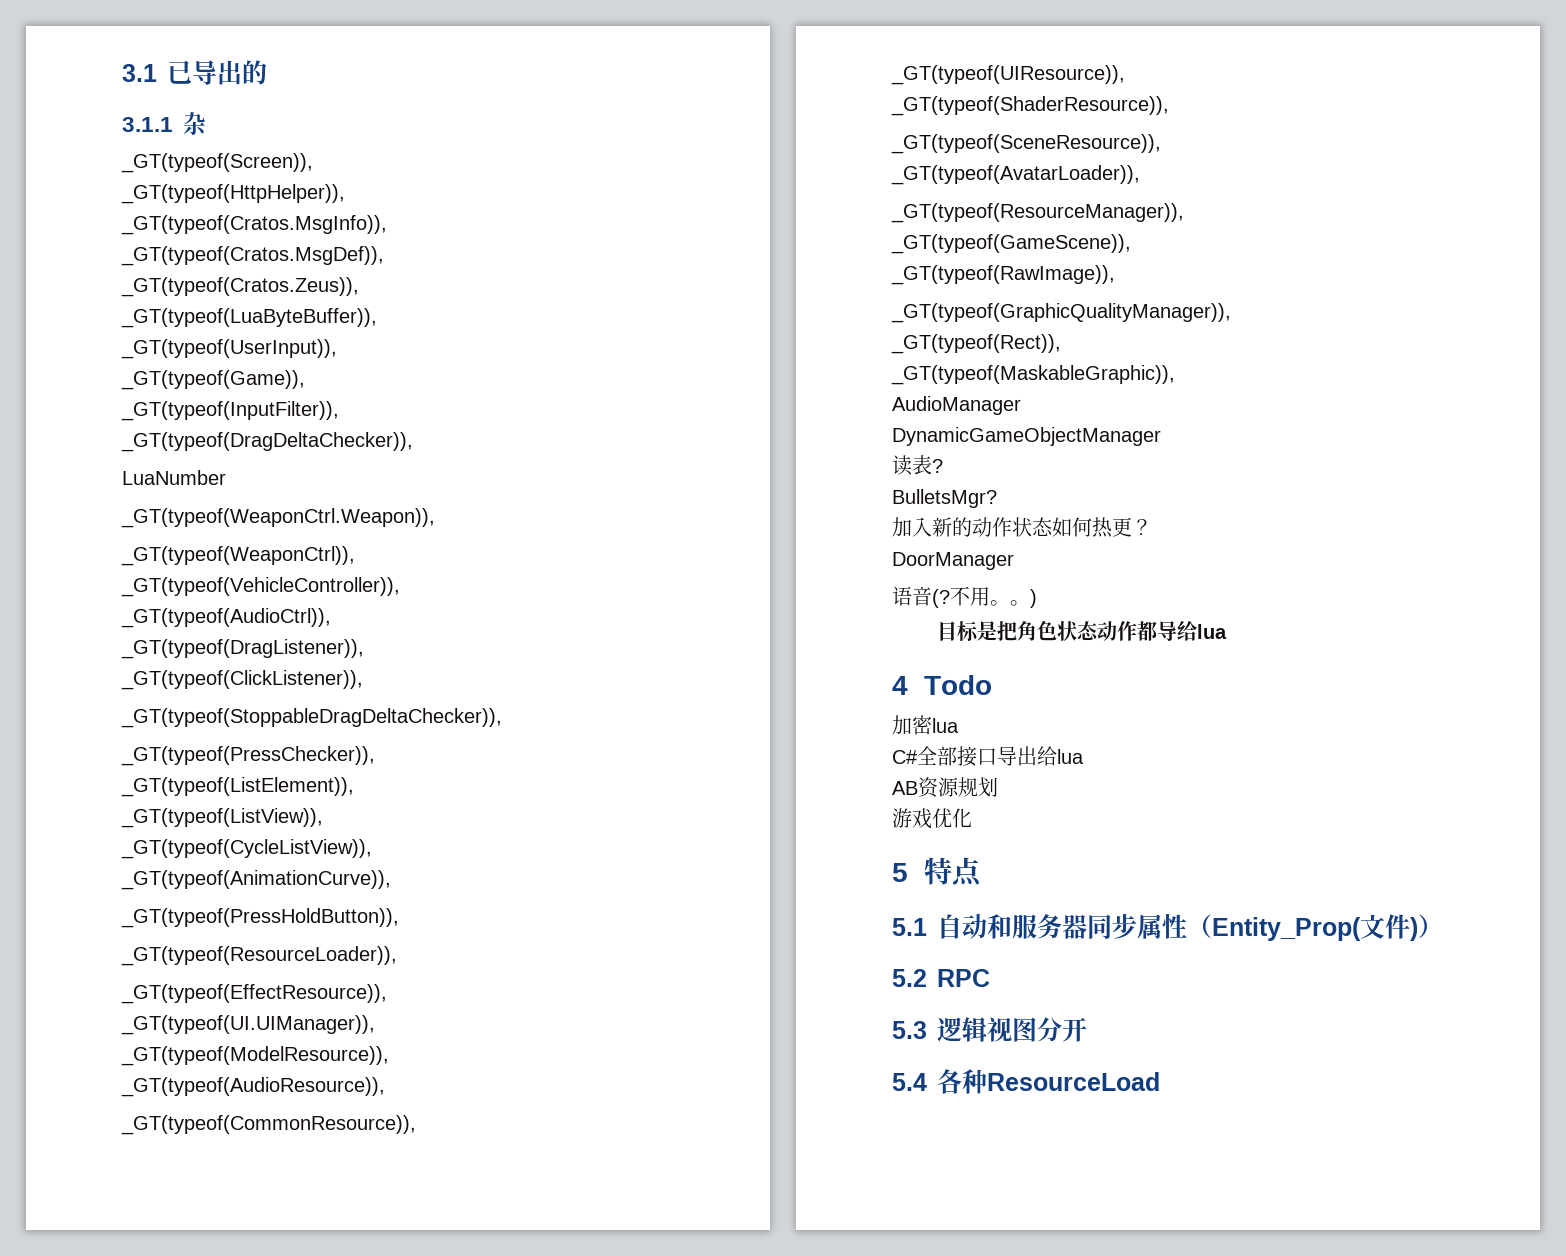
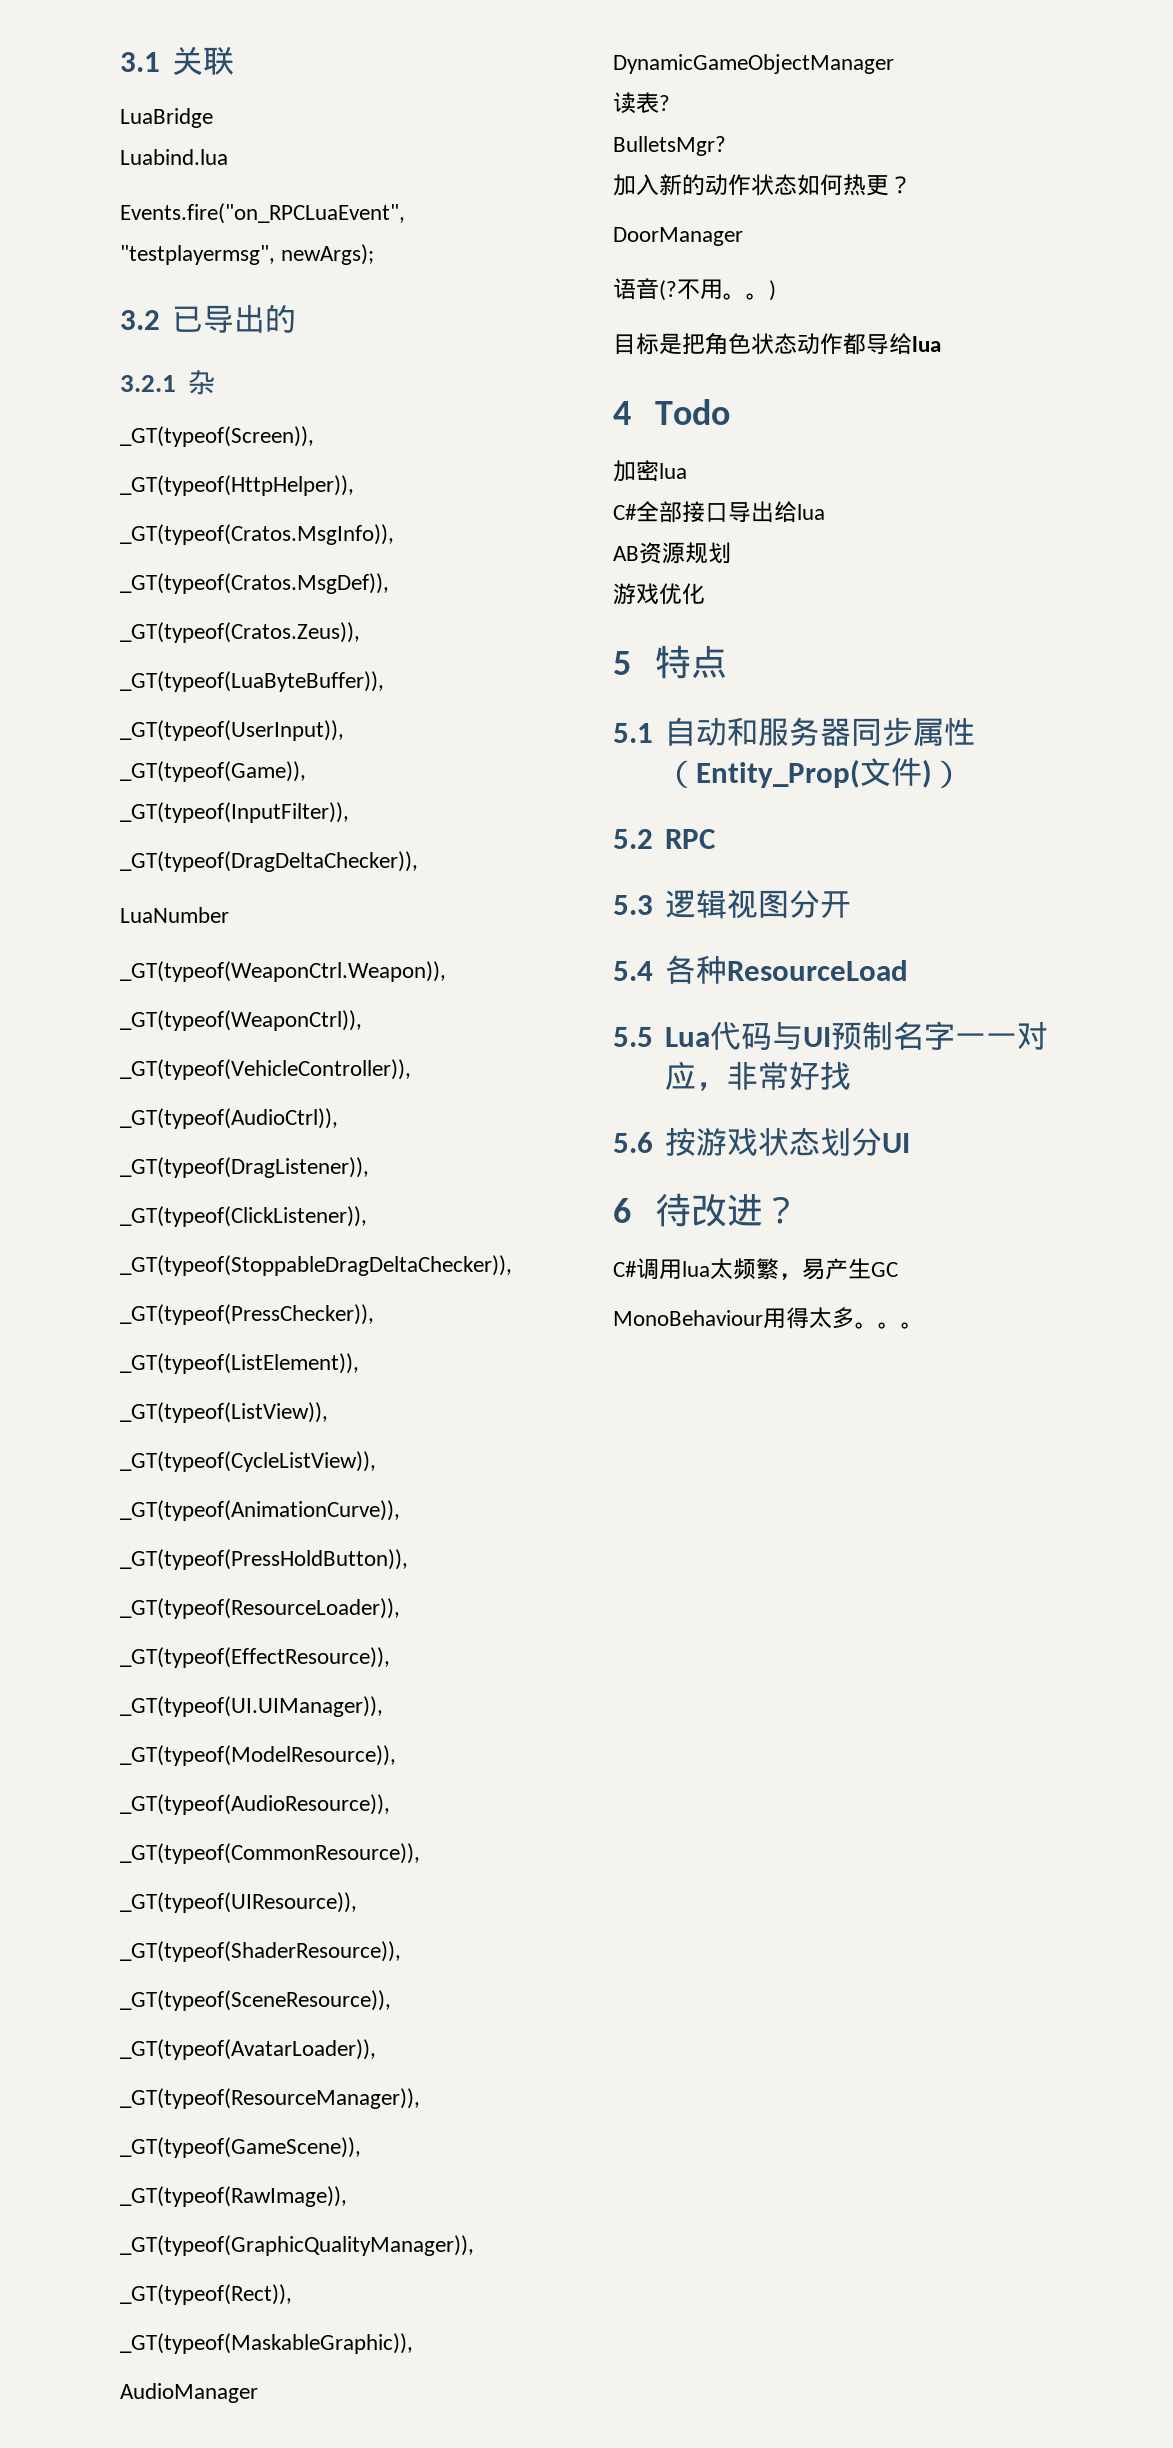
(157, 73) none -> [171,46,234,75] [120,108,213,128] [120,149,228,165] [120,203,405,224] [120,244,375,265] [120,310,160,330] 关联 // LuaBridge // Luabind.lua // Events.fire("on_RPCLuaEvent", "testplayermsg", newArgs); // 3.2
[122,117,173,132] 3.1.1 -> [120,375,176,392] 3.2.1
(1160, 1081) none -> [613,1021,1048,1050] [664,1061,851,1091] [613,1127,910,1156] [613,1193,800,1227] [613,1258,898,1280] [613,1307,924,1329] // 5.5 Lua代码与UI预制名字一一对应，非常好找 // 5.6按游戏状态划分UI // 6待改进？ // C#调用lua太频繁，易产生GC // MonoBehaviour用得太多。。。

